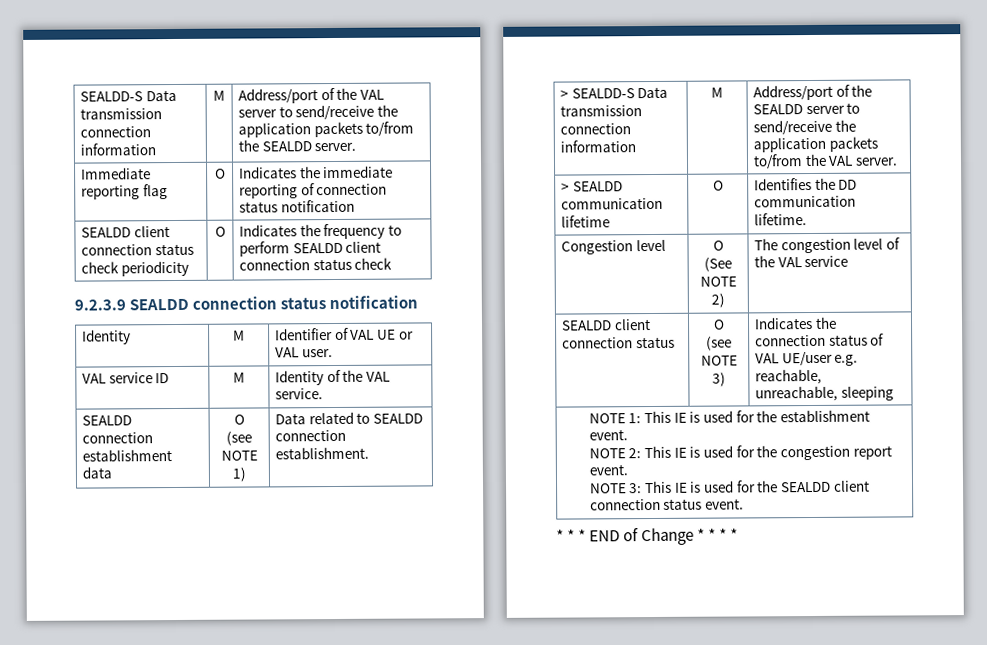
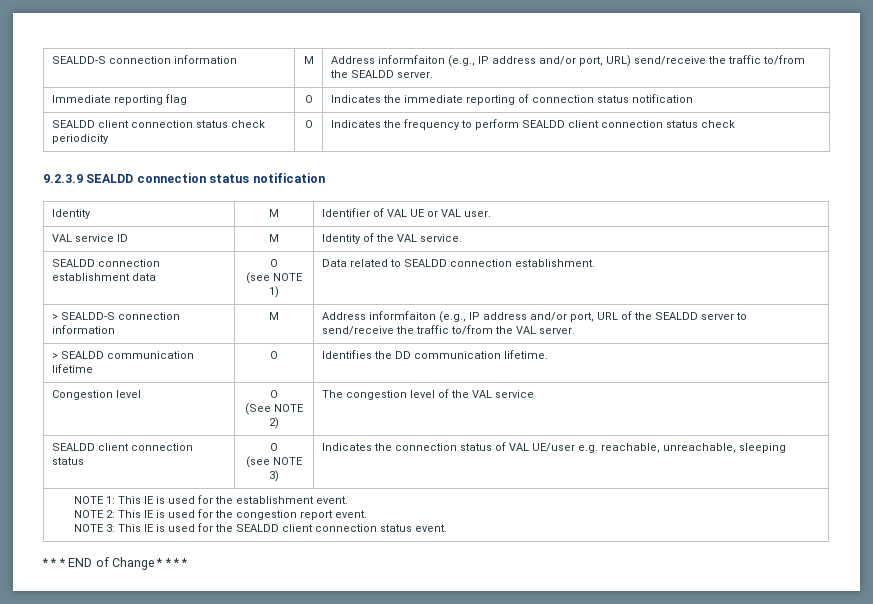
[79,89,177,102] [79,108,162,120] [79,126,151,138] [79,143,156,156] [213,90,225,101] [237,87,384,104] [237,104,398,121] [237,121,363,138] SEALDD-S Data transmission connection information | M | Address/port of the VAL server to send/receive the application packets -> [51,55,237,64] [303,56,314,64] [330,55,761,67] SEALDD-S connection information | M | Address informfaiton (e.g., IP address and/or port, URL) send/receive the traffic
[637,86,669,99] [559,105,642,117] [559,123,631,135] [559,140,636,153] [711,87,723,98] [752,84,833,101] Data transmission connection information | M | Address/port -> [117,312,180,320] [51,325,115,334] [269,312,279,320] [321,311,618,323] connection information | M | Address informfaiton (e.g., IP address and/or port, URL
[752,136,878,153] application packets -> [415,325,449,334] traffic

